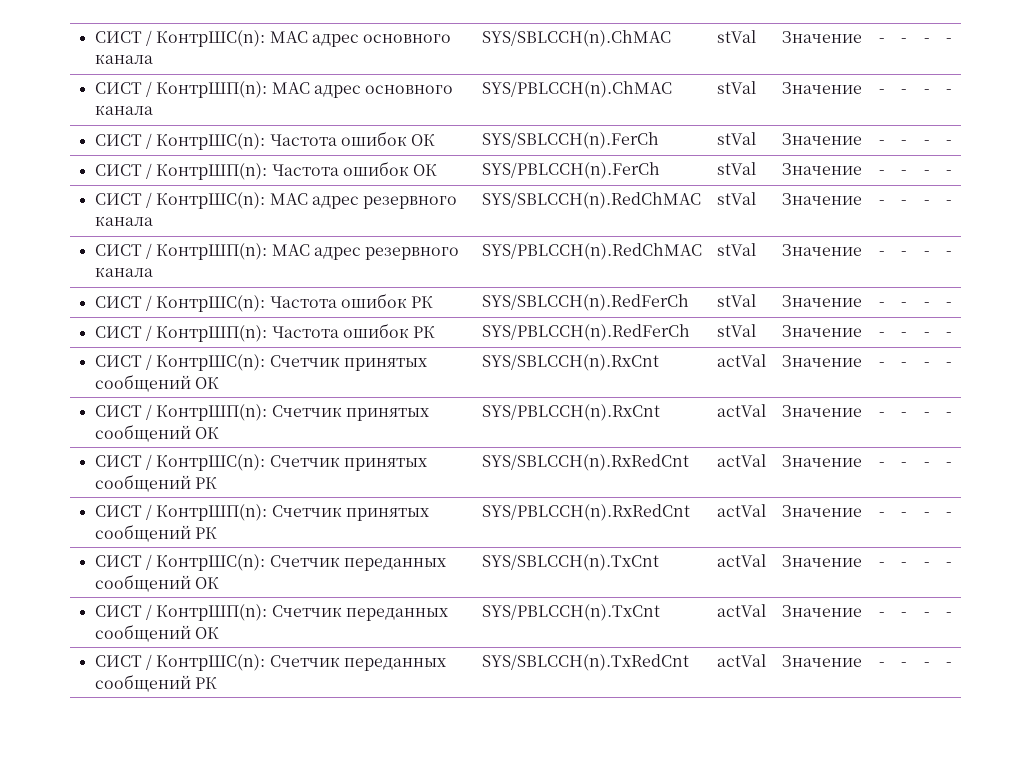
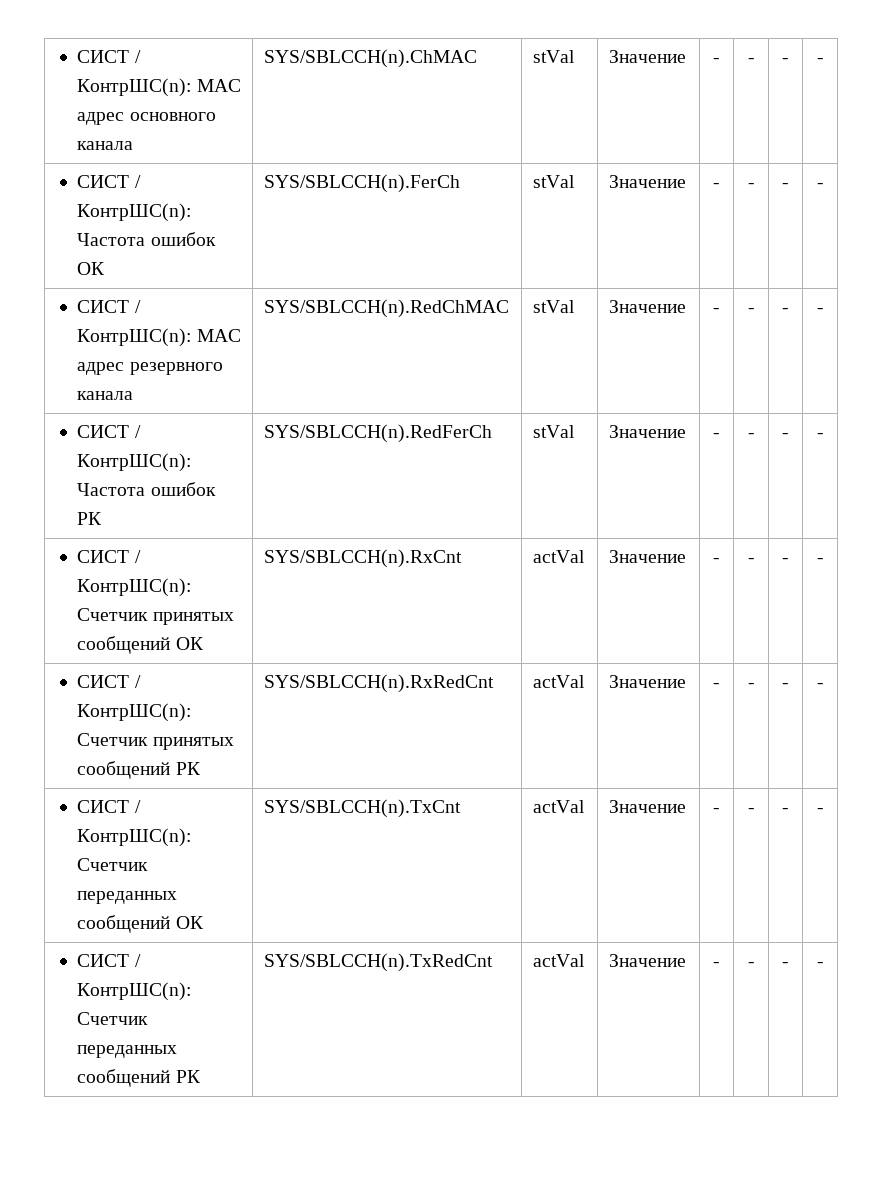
[94,81,454,98] [94,105,153,115] [482,81,673,98] [717,81,757,94] [782,82,863,94] [878,89,885,94] [901,89,907,94] [923,89,930,94] [946,89,952,94] // СИСТ / КонтрШП(n): MAC адрес основного канала | SYS/PBLCCH(n).ChMAC | stVal | Значение | - | - | - | - -> (824, 60) none
[94,161,438,180] [482,162,661,179] [717,162,757,175] [782,163,863,175] [878,170,885,175] [901,170,907,175] [923,170,930,175] [946,170,952,175] // СИСТ / КонтрШП(n): Частота ошибок ОК | SYS/PBLCCH(n).FerCh | stVal | Значение | - | - | - | - -> (824, 185) none
[94,243,460,260] [94,267,153,277] [482,243,703,260] [717,243,757,256] [782,244,863,256] [878,251,885,256] [901,251,907,256] [923,251,930,256] [946,251,952,256] // СИСТ / КонтрШП(n): MAC адрес резервного канала | SYS/PBLCCH(n).RedChMAC | stVal | Значение | - | - | - | - -> (824, 310) none
[94,323,436,342] [482,324,691,341] [717,324,757,337] [782,325,863,337] [878,332,885,337] [901,332,907,337] [923,332,930,337] [946,332,952,337] // СИСТ / КонтрШП(n): Частота ошибок РК | SYS/PBLCCH(n).RedFerCh | stVal | Значение | - | - | - | - -> (824, 435) none
[94,404,430,421] [94,424,220,442] [482,404,661,421] [717,404,767,417] [782,405,863,417] [878,412,885,417] [901,412,907,417] [923,412,930,417] [946,412,952,417] // СИСТ / КонтрШП(n): Счетчик принятых сообщений ОК | SYS/PBLCCH(n).RxCnt | actVal | Значение | - | - | - | - -> (824, 560) none
[94,504,430,521] [94,524,218,542] [482,504,691,521] [717,504,767,517] [782,505,863,517] [878,512,885,517] [901,512,907,517] [923,512,930,517] [946,512,952,517] // СИСТ / КонтрШП(n): Счетчик принятых сообщений РК | SYS/PBLCCH(n).RxRedCnt | actVal | Значение | - | - | - | - -> (824, 685) none
[94,604,449,621] [94,624,220,642] [482,604,661,621] [717,604,767,617] [782,605,863,617] [878,612,885,617] [901,612,907,617] [923,612,930,617] [946,612,952,617] // СИСТ / КонтрШП(n): Счетчик переданных сообщений ОК | SYS/PBLCCH(n).TxCnt | actVal | Значение | - | - | - | - -> (824, 810) none

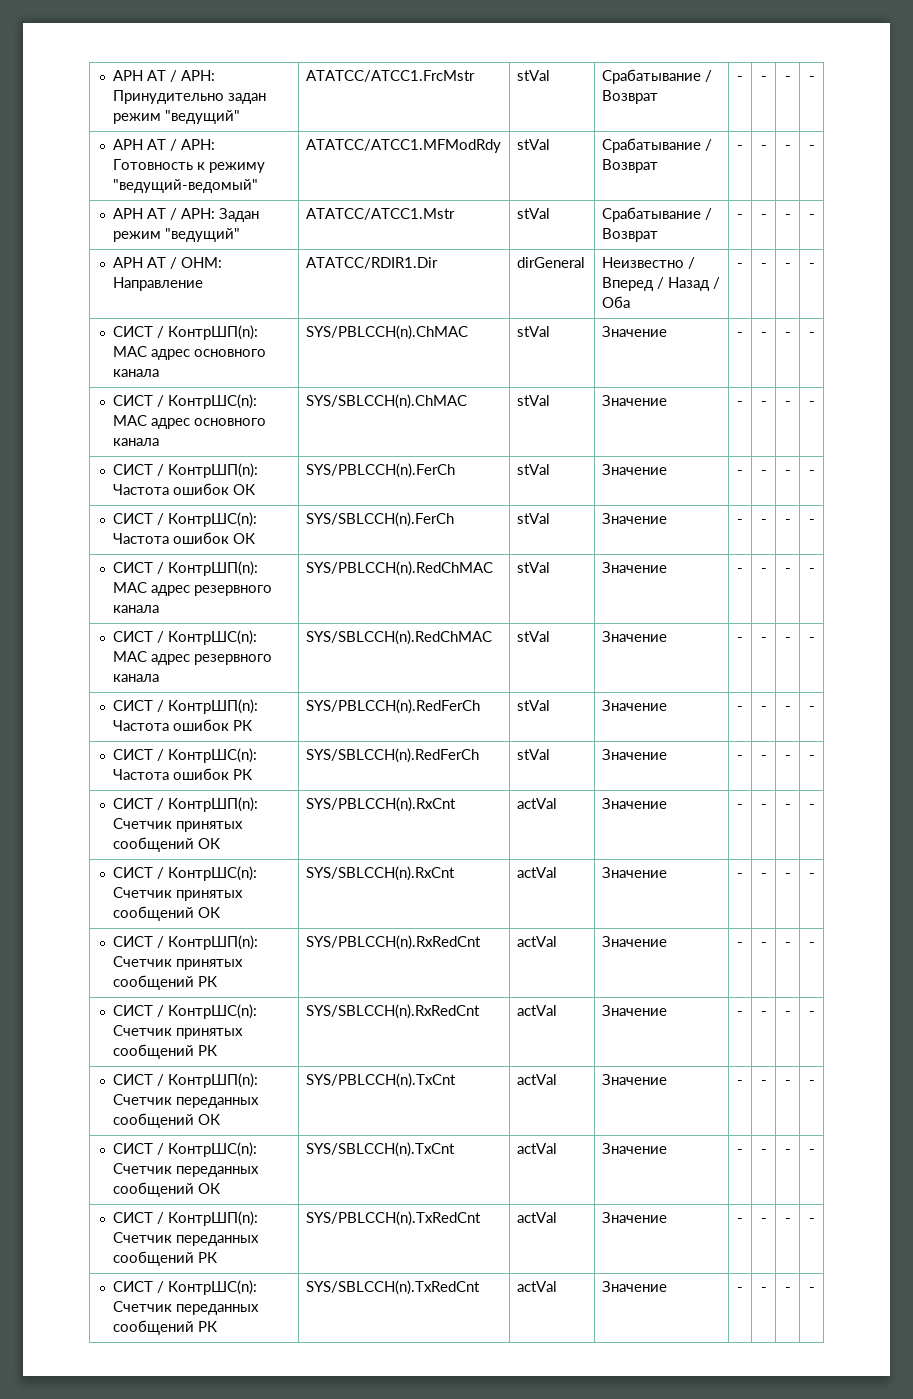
(77, 56) none -> [112,70,215,82] [112,90,266,104] [112,110,240,124] [305,70,475,82] [516,70,550,81] [601,69,712,84] [601,90,658,104] [737,76,743,81] [760,76,767,81] [784,76,791,81] [808,76,815,81] [112,139,215,151] [112,159,265,173] [112,179,258,193] [305,139,501,153] [516,139,550,150] [601,138,712,153] [601,159,658,173] [737,145,743,150] [760,145,767,150] [784,145,791,150] [808,145,815,150] [112,208,259,222] [112,228,240,242] [305,208,455,220] [516,208,550,219] [601,207,712,222] [601,228,658,242] [737,214,743,219] [760,214,767,219] [784,214,791,219] [808,214,815,219] [112,257,222,269] [112,277,203,291] [305,257,438,269] [516,257,585,268] [601,257,695,269] [601,277,720,291] [601,296,630,308] [737,263,743,268] [760,263,767,268] [784,263,791,268] [808,263,815,268] [112,325,258,340] [112,346,266,360] [112,369,159,377] [305,325,468,340] [516,326,550,337] [601,326,667,337] [737,332,743,337] [760,332,767,337] [784,332,791,337] [808,332,815,337] АРН АТ / АРН: Принудительно задан режим "ведущий" | ATATCC/ATCC1.FrcMstr | stVal | Срабатывание / Возврат | - | - | - | - // АРН АТ / АРН: Готовность к режиму "ведущий-ведомый" | ATATCC/ATCC1.MFModRdy | stVal | Срабатывание / Возврат | - | - | - | - // АРН АТ / АРН: Задан режим "ведущий" | ATATCC/ATCC1.Mstr | stVal | Срабатывание / Возврат | - | - | - | - // АРН АТ / ОНМ: Направление | ATATCC/RDIR1.Dir | dirGeneral | Неизвестно / Вперед / Назад / Оба | - | - | - | - // СИСТ / КонтрШП(n): MAC адрес основного канала | SYS/PBLCCH(n).ChMAC | stVal | Значение | - | - | - | - //
(824, 60) none -> [112,463,258,478] [112,483,255,495] [305,463,455,478] [516,464,550,475] [601,464,667,475] [737,470,743,475] [760,470,767,475] [784,470,791,475] [808,470,815,475] // СИСТ / КонтрШП(n): Частота ошибок ОК | SYS/PBLCCH(n).FerCh | stVal | Значение | - | - | - | -
(824, 185) none -> [112,561,258,576] [112,582,272,596] [112,605,159,613] [305,561,493,576] [516,562,550,573] [601,562,667,573] [737,568,743,573] [760,568,767,573] [784,568,791,573] [808,568,815,573] // СИСТ / КонтрШП(n): MAC адрес резервного канала | SYS/PBLCCH(n).RedChMAC | stVal | Значение | - | - | - | -
(824, 310) none -> [112,699,258,714] [112,719,252,731] [305,699,480,714] [516,700,550,711] [601,700,667,711] [737,706,743,711] [760,706,767,711] [784,706,791,711] [808,706,815,711] // СИСТ / КонтрШП(n): Частота ошибок РК | SYS/PBLCCH(n).RedFerCh | stVal | Значение | - | - | - | -
(824, 435) none -> [112,797,258,812] [112,818,243,832] [112,837,220,852] [305,797,456,812] [516,798,557,809] [601,798,667,809] [737,804,743,809] [760,804,767,809] [784,804,791,809] [808,804,815,809] // СИСТ / КонтрШП(n): Счетчик принятых сообщений ОК | SYS/PBLCCH(n).RxCnt | actVal | Значение | - | - | - | -
(824, 560) none -> [112,935,258,950] [112,956,243,970] [112,975,217,990] [305,935,481,950] [516,936,557,947] [601,936,667,947] [737,942,743,947] [760,942,767,947] [784,942,791,947] [808,942,815,947] // СИСТ / КонтрШП(n): Счетчик принятых сообщений РК | SYS/PBLCCH(n).RxRedCnt | actVal | Значение | - | - | - | -
(824, 685) none -> [112,1073,258,1088] [112,1094,259,1108] [112,1113,220,1128] [305,1073,456,1088] [516,1074,557,1085] [601,1074,667,1085] [737,1080,743,1085] [760,1080,767,1085] [784,1080,791,1085] [808,1080,815,1085] // СИСТ / КонтрШП(n): Счетчик переданных сообщений ОК | SYS/PBLCCH(n).TxCnt | actVal | Значение | - | - | - | -
(824, 810) none -> [112,1211,258,1226] [112,1232,259,1246] [112,1251,217,1266] [305,1211,481,1226] [516,1212,557,1223] [601,1212,667,1223] [737,1218,743,1223] [760,1218,767,1223] [784,1218,791,1223] [808,1218,815,1223] // СИСТ / КонтрШП(n): Счетчик переданных сообщений РК | SYS/PBLCCH(n).TxRedCnt | actVal | Значение | - | - | - | -

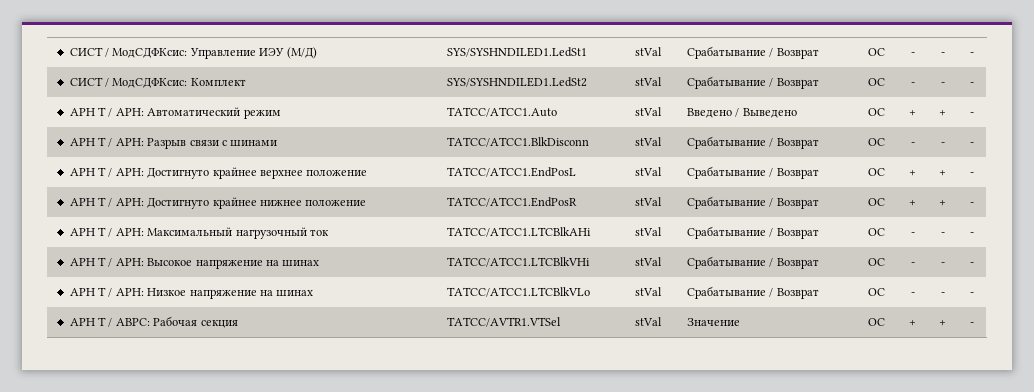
[112,70,215,82] [112,90,266,104] [112,110,240,124] [305,70,475,82] [516,70,550,81] [601,69,712,84] [601,90,658,104] [737,76,743,81] [760,76,767,81] [784,76,791,81] [808,76,815,81] [112,139,215,151] [112,159,265,173] [112,179,258,193] [305,139,501,153] [516,139,550,150] [601,138,712,153] [601,159,658,173] [737,145,743,150] [760,145,767,150] [784,145,791,150] [808,145,815,150] [112,208,259,222] [112,228,240,242] [305,208,455,220] [516,208,550,219] [601,207,712,222] [601,228,658,242] [737,214,743,219] [760,214,767,219] [784,214,791,219] [808,214,815,219] [112,257,222,269] [112,277,203,291] [305,257,438,269] [516,257,585,268] [601,257,695,269] [601,277,720,291] [601,296,630,308] [737,263,743,268] [760,263,767,268] [784,263,791,268] [808,263,815,268] [112,325,258,340] [112,346,266,360] [112,369,159,377] [305,325,468,340] [516,326,550,337] [601,326,667,337] [737,332,743,337] [760,332,767,337] [784,332,791,337] [808,332,815,337] [112,394,257,409] [112,415,266,429] [112,438,159,446] [305,394,467,409] [516,395,550,406] [601,395,667,406] [737,401,743,406] [760,401,767,406] [784,401,791,406] [808,401,815,406] [112,463,258,478] [112,483,255,495] [305,463,455,478] [516,464,550,475] [601,464,667,475] [737,470,743,475] [760,470,767,475] [784,470,791,475] [808,470,815,475] [112,512,257,527] [112,532,255,544] [305,512,454,527] [516,513,550,524] [601,513,667,524] [737,519,743,524] [760,519,767,524] [784,519,791,524] [808,519,815,524] [112,561,258,576] [112,582,272,596] [112,605,159,613] [305,561,493,576] [516,562,550,573] [601,562,667,573] [737,568,743,573] [760,568,767,573] [784,568,791,573] [808,568,815,573] [112,630,257,645] [112,651,272,665] [112,674,159,682] [305,630,492,645] [516,631,550,642] [601,631,667,642] [737,637,743,642] [760,637,767,642] [784,637,791,642] [808,637,815,642] [112,699,258,714] [112,719,252,731] [305,699,480,714] [516,700,550,711] [601,700,667,711] [737,706,743,711] [760,706,767,711] [784,706,791,711] [808,706,815,711] [112,748,257,763] [112,768,252,780] [305,748,479,763] [516,749,550,760] [601,749,667,760] [737,755,743,760] [760,755,767,760] [784,755,791,760] [808,755,815,760] [112,797,258,812] [112,818,243,832] [112,837,220,852] [305,797,456,812] [516,798,557,809] [601,798,667,809] [737,804,743,809] [760,804,767,809] [784,804,791,809] [808,804,815,809] [112,866,257,881] [112,887,243,901] [112,906,220,921] [305,866,455,881] [516,867,557,878] [601,867,667,878] [737,873,743,878] [760,873,767,878] [784,873,791,878] [808,873,815,878] [112,935,258,950] [112,956,243,970] [112,975,217,990] [305,935,481,950] [516,936,557,947] [601,936,667,947] [737,942,743,947] [760,942,767,947] [784,942,791,947] [808,942,815,947] [112,1004,257,1019] [112,1025,243,1039] [112,1044,217,1059] [305,1004,480,1019] [516,1005,557,1016] [601,1005,667,1016] [737,1011,743,1016] [760,1011,767,1016] [784,1011,791,1016] [808,1011,815,1016] [112,1073,258,1088] [112,1094,259,1108] [112,1113,220,1128] [305,1073,456,1088] [516,1074,557,1085] [601,1074,667,1085] [737,1080,743,1085] [760,1080,767,1085] [784,1080,791,1085] [808,1080,815,1085] [112,1142,257,1157] [112,1163,259,1177] [112,1182,220,1197] [305,1142,455,1157] [516,1143,557,1154] [601,1143,667,1154] [737,1149,743,1154] [760,1149,767,1154] [784,1149,791,1154] [808,1149,815,1154] [112,1211,258,1226] [112,1232,259,1246] [112,1251,217,1266] [305,1211,481,1226] [516,1212,557,1223] [601,1212,667,1223] [737,1218,743,1223] [760,1218,767,1223] [784,1218,791,1223] [808,1218,815,1223] [112,1280,257,1295] [112,1301,259,1315] [112,1320,217,1335] [305,1280,480,1295] [516,1281,557,1292] [601,1281,667,1292] [737,1287,743,1292] [760,1287,767,1292] [784,1287,791,1292] АРН АТ / АРН: Принудительно задан режим "ведущий" | ATATCC/ATCC1.FrcMstr | stVal | Срабатывание / Возврат | - | - | - | - // АРН АТ / АРН: Готовность к режиму "ведущий-ведомый" | ATATCC/ATCC1.MFModRdy | stVal | Срабатывание / Возврат | - | - | - | - // АРН АТ / АРН: Задан режим "ведущий" | ATATCC/ATCC1.Mstr | stVal | Срабатывание / Возврат | - | - | - | - // АРН АТ / ОНМ: Направление | ATATCC/RDIR1.Dir | dirGeneral | Неизвестно / Вперед / Назад / Оба | - | - | - | - // СИСТ / КонтрШП(n): MAC адрес основного канала | SYS/PBLCCH(n).ChMAC | stVal | Значение | - | - | - | - // СИСТ / КонтрШС(n): MAC адрес основного канала | SYS/SBLCCH(n).ChMAC | stVal | Значение | - | - | - | - // СИСТ / КонтрШП(n): Частота ошибок ОК | SYS/PBLCCH(n).FerCh | stVal | Значение | - | - | - | - // СИСТ / КонтрШС(n): Частота ошибок ОК | SYS/SBLCCH(n).FerCh | stVal | Значение | - | - | - | - // СИСТ / КонтрШП(n): MAC адрес резервного канала | SYS/PBLCCH(n).RedChMAC | stVal | Значение | - | - | - | - // СИСТ / КонтрШС(n): MAC адрес резервного канала | SYS/SBLCCH(n).RedChMAC | stVal | Значение | - | - | - | - // СИСТ / КонтрШП(n): Частота ошибок РК | SYS/PBLCCH(n).RedFerCh | stVal | Значение | - | - | - | - // СИСТ / КонтрШС(n): Частота ошибок РК | SYS/SBLCCH(n).RedFerCh | stVal | Значение | - | - | - | - // СИСТ / КонтрШП(n): Счетчик принятых сообщений ОК | SYS/PBLCCH(n).RxCnt | actVal | Значение | - | - | - | - // СИСТ / КонтрШС(n): Счетчик принятых сообщений ОК | SYS/SBLCCH(n).RxCnt | actVal | Значение | - | - | - | - // СИСТ / КонтрШП(n): Счетчик принятых сообщений РК | SYS/PBLCCH(n).RxRedCnt | actVal | Значение | - | - | - | - // СИСТ / КонтрШС(n): Счетчик принятых сообщений РК | SYS/SBLCCH(n).RxRedCnt | actVal | Значение | - | - | - | - // СИСТ / КонтрШП(n): Счетчик переданных сообщений ОК | SYS/PBLCCH(n).TxCnt | actVal | Значение | - | - | - | - // СИСТ / КонтрШС(n): Счетчик переданных сообщений ОК | SYS/SBLCCH(n).TxCnt | actVal | Значение | - | - | - | - // СИСТ / КонтрШП(n): Счетчик переданных сообщений РК | SYS/PBLCCH(n).TxRedCnt | actVal | Значение | - | - | - | - // СИСТ / КонтрШС(n): Счетчик переданных сообщений РК | SYS/SBLCCH(n).TxRedCnt | actVal | Значение | - | - | - -> [69,47,317,59] [446,47,587,57] [634,47,662,56] [686,46,819,59] [868,48,885,56] [910,52,915,56] [940,52,945,56] [970,52,974,56] [69,77,246,88] [446,77,587,87] [634,77,662,86] [686,76,819,89] [868,78,885,86] [910,82,915,86] [940,82,945,86] [970,82,974,86] [69,107,281,119] [446,107,557,117] [634,107,662,116] [686,108,797,118] [868,108,885,116] [909,110,916,116] [939,110,946,116] [970,112,974,116] [69,137,278,149] [446,137,589,147] [634,137,662,146] [686,136,819,149] [868,138,885,146] [910,142,915,146] [940,142,945,146] [970,142,974,146] [69,167,368,179] [446,167,576,177] [634,167,662,176] [686,166,819,179] [868,168,885,176] [909,170,916,176] [939,170,946,176] [970,172,974,176] [69,197,367,209] [446,197,577,207] [634,197,662,206] [686,196,819,209] [868,198,885,206] [909,200,916,206] [939,200,946,206] [970,202,974,206] [69,227,329,239] [446,227,591,237] [634,227,662,236] [686,226,819,239] [868,228,885,236] [910,232,915,236] [940,232,945,236] [970,232,974,236] [69,257,320,269] [446,257,590,267] [634,257,662,266] [686,256,819,269] [868,258,885,266] [910,262,915,266] [940,262,945,266] [970,262,974,266] [69,287,314,299] [446,287,590,297] [634,287,662,296] [686,286,819,299] [868,288,885,296] [910,292,915,296] [940,292,945,296] [970,292,974,296] [69,316,238,328] [446,317,561,327] [634,317,662,326] [686,318,740,326] [868,318,885,326] [909,320,916,326] [939,320,946,326] СИСТ / МодСДФКсис: Управление ИЭУ (М/Д) | SYS/SYSHNDILED1.LedSt1 | stVal | Срабатывание / Возврат | ОС | - | - | - // СИСТ / МодСДФКсис: Комплект | SYS/SYSHNDILED1.LedSt2 | stVal | Срабатывание / Возврат | ОС | - | - | - // АРН Т / АРН: Автоматический режим | TATCC/ATCC1.Auto | stVal | Введено / Выведено | ОС | + | + | - // АРН Т / АРН: Разрыв связи с шинами | TATCC/ATCC1.BlkDisconn | stVal | Срабатывание / Возврат | ОС | - | - | - // АРН Т / АРН: Достигнуто крайнее верхнее положение | TATCC/ATCC1.EndPosL | stVal | Срабатывание / Возврат | ОС | + | + | - // АРН Т / АРН: Достигнуто крайнее нижнее положение | TATCC/ATCC1.EndPosR | stVal | Срабатывание / Возврат | ОС | + | + | - // АРН Т / АРН: Максимальный нагрузочный ток | TATCC/ATCC1.LTCBlkAHi | stVal | Срабатывание / Возврат | ОС | - | - | - // АРН Т / АРН: Высокое напряжение на шинах | TATCC/ATCC1.LTCBlkVHi | stVal | Срабатывание / Возврат | ОС | - | - | - // АРН Т / АРН: Низкое напряжение на шинах | TATCC/ATCC1.LTCBlkVLo | stVal | Срабатывание / Возврат | ОС | - | - | - // АРН Т / АВРС: Рабочая секция | TATCC/AVTR1.VTSel | stVal | Значение | ОС | + | +

